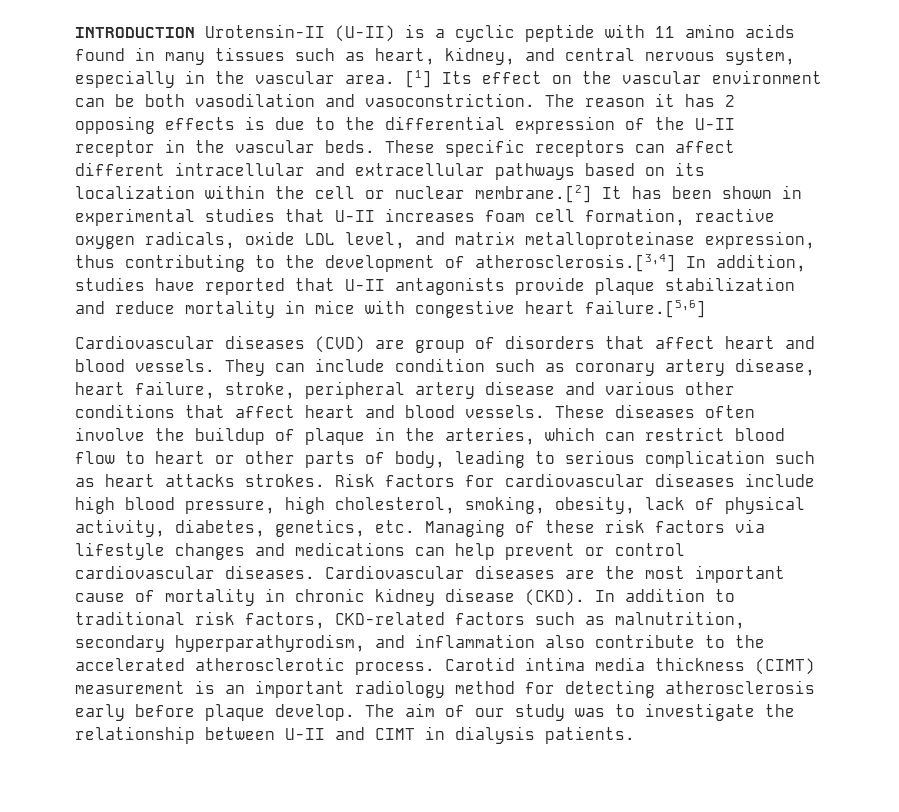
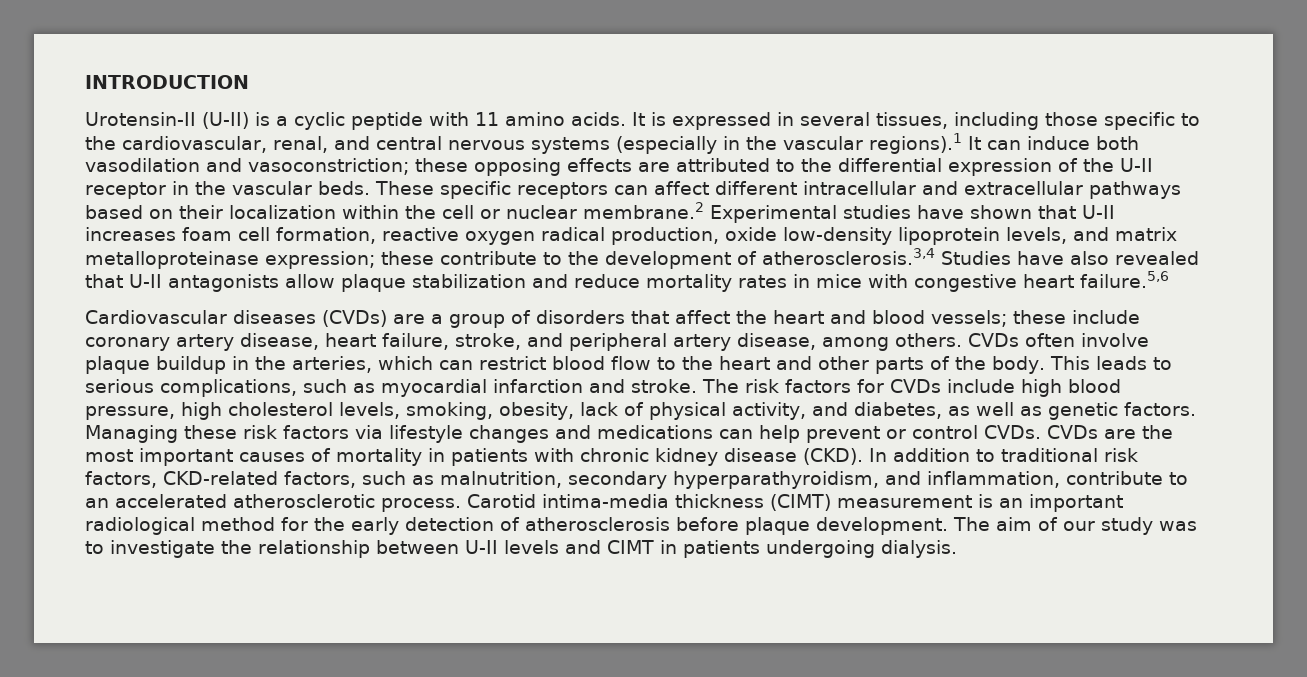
(195, 32) none -> (249, 82) //
[745,24,795,38] [75,47,515,65] acids found in many tissues such as heart, kidney, -> [571,112,1200,130] [85,136,328,153] acids. It is expressed in several tissues, including those specific to the cardiovascular, renal,
[725,48,795,65] [75,70,822,88] [75,93,735,107] [75,116,305,134] system, especially in the vascular area. [1] Its effect on the vascular environment can be both vasodilation and vasoconstriction. The reason it has 2 opposing effects is due -> [531,133,1139,154] [85,158,770,176] systems (especially in the vascular regions).1 It can induce both vasodilation and vasoconstriction; these opposing effects are attributed
[675,162,705,176] its -> [179,205,223,219] their
[475,185,802,203] [75,208,275,226] membrane.[2] It has been shown in experimental studies -> [583,202,1032,223] membrane.2 Experimental studies have shown
[145,231,815,249] [75,254,806,272] [75,277,285,295] radicals, oxide LDL level, and matrix metalloproteinase expression, thus contributing to the development of atherosclerosis.[3,4] In addition, studies have reported -> [541,227,1177,245] [85,248,1199,269] radical production, oxide low-density lipoprotein levels, and matrix metalloproteinase expression; these contribute to the development of atherosclerosis.3,4 Studies have also revealed
[515,277,585,295] provide -> [285,274,335,288] allow
(275, 309) none -> [738,275,787,288] rates
[585,300,706,318] [75,335,405,353] failure.[5,6] // Cardiovascular diseases (CVD) are -> [1080,271,1169,288] [85,310,443,327] failure.5,6 // Cardiovascular diseases (CVDs) are a
[725,336,815,349] [75,358,565,376] heart and blood vessels. They can include condition such as -> [736,310,1140,327] the heart and blood vessels; these include
(295, 390) none -> [526,333,563,347] and
[485,381,735,395] [75,404,755,418] [75,427,365,445] disease and various other conditions that affect heart and blood vessels. These diseases often involve the buildup of plaque -> [736,333,1149,351] [85,356,226,374] disease, among others. CVDs often involve plaque buildup
[155,450,525,468] heart or other parts of body, leading -> [682,356,1147,374] the heart and other parts of the body. This leads
[645,450,815,468] [75,473,735,487] complication such as heart attacks strokes. Risk factors for cardiovascular diseases -> [160,379,941,397] complications, such as myocardial infarction and stroke. The risk factors for CVDs
[335,497,455,514] cholesterol, -> [228,402,400,419] cholesterol levels,
[175,519,535,537] diabetes, genetics, etc. Managing of -> [812,402,1196,420] [85,425,178,443] and diabetes, as well as genetic factors. Managing
[75,565,555,579] cardiovascular diseases. Cardiovascular diseases -> [984,425,1098,439] CVDs. CVDs
[75,593,125,602] cause -> [239,452,305,462] causes
(285, 595) none -> [451,448,574,466] patients with
[455,612,525,625] factors -> [284,471,356,488] factors,
[175,634,765,652] hyperparathyrodism, and inflammation also contribute to the -> [673,471,1188,489] [85,498,109,508] hyperparathyroidism, and inflammation, contribute to an
[525,657,645,671] intima media -> [542,494,669,508] intima-media
[355,680,445,698] radiology -> [85,517,195,535] radiological
[565,680,815,698] [75,704,125,721] detecting atherosclerosis early -> [314,517,670,535] the early detection of atherosclerosis
[275,704,355,721] develop. -> [816,517,948,535] development.
(325, 734) none -> [504,540,559,554] levels
[455,726,635,744] dialysis patients. -> [683,540,957,558] patients undergoing dialysis.

